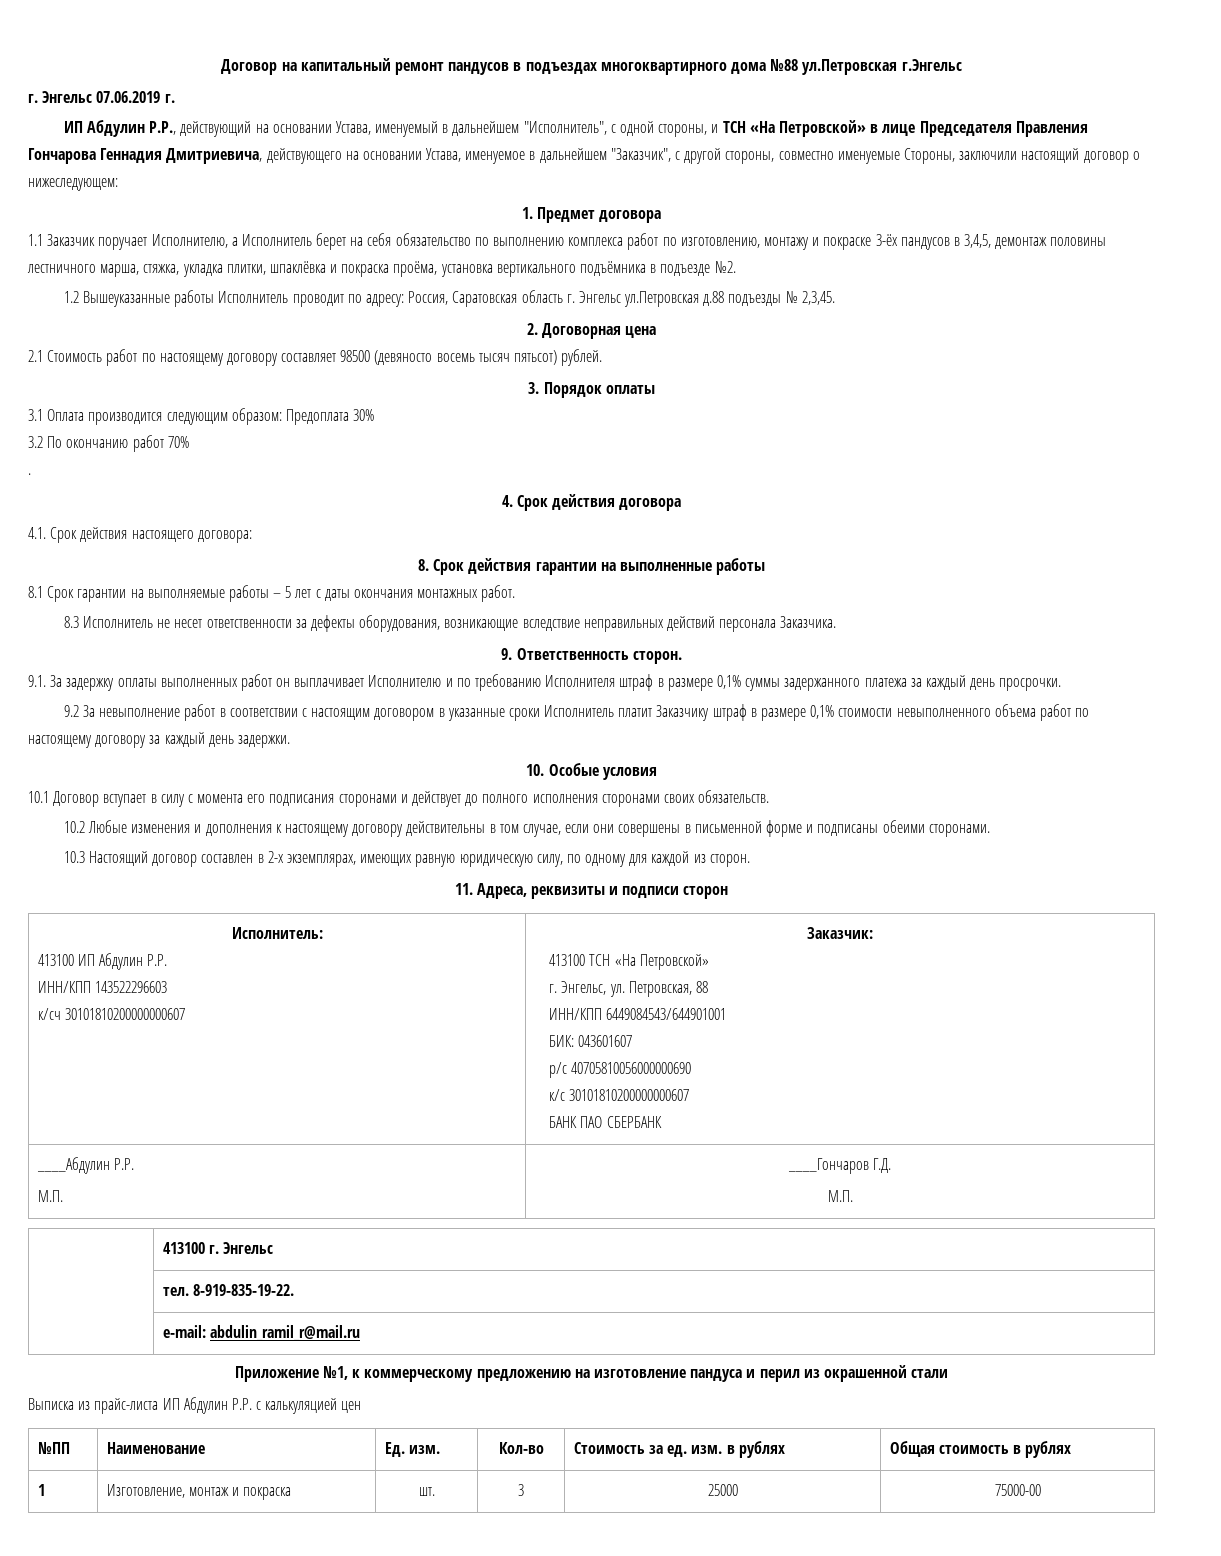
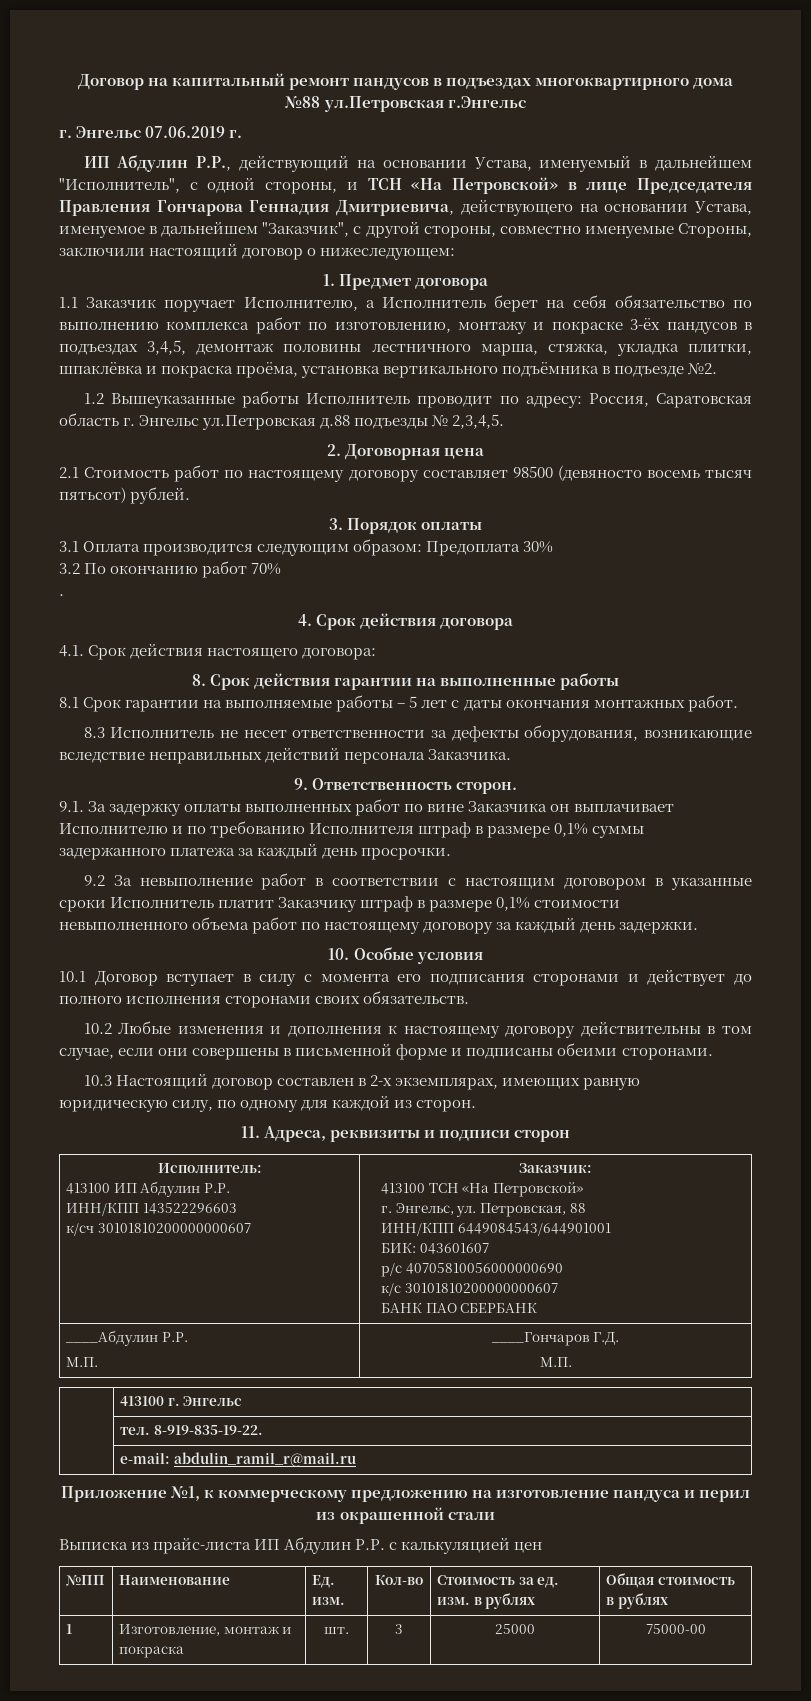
(960, 241) none -> [59,344,138,355] подъездах
[801,291,835,305] 2,3,45. -> [452,414,505,429] 2,3,4,5.
(272, 682) none -> [404,801,548,812] по вине Заказчика

